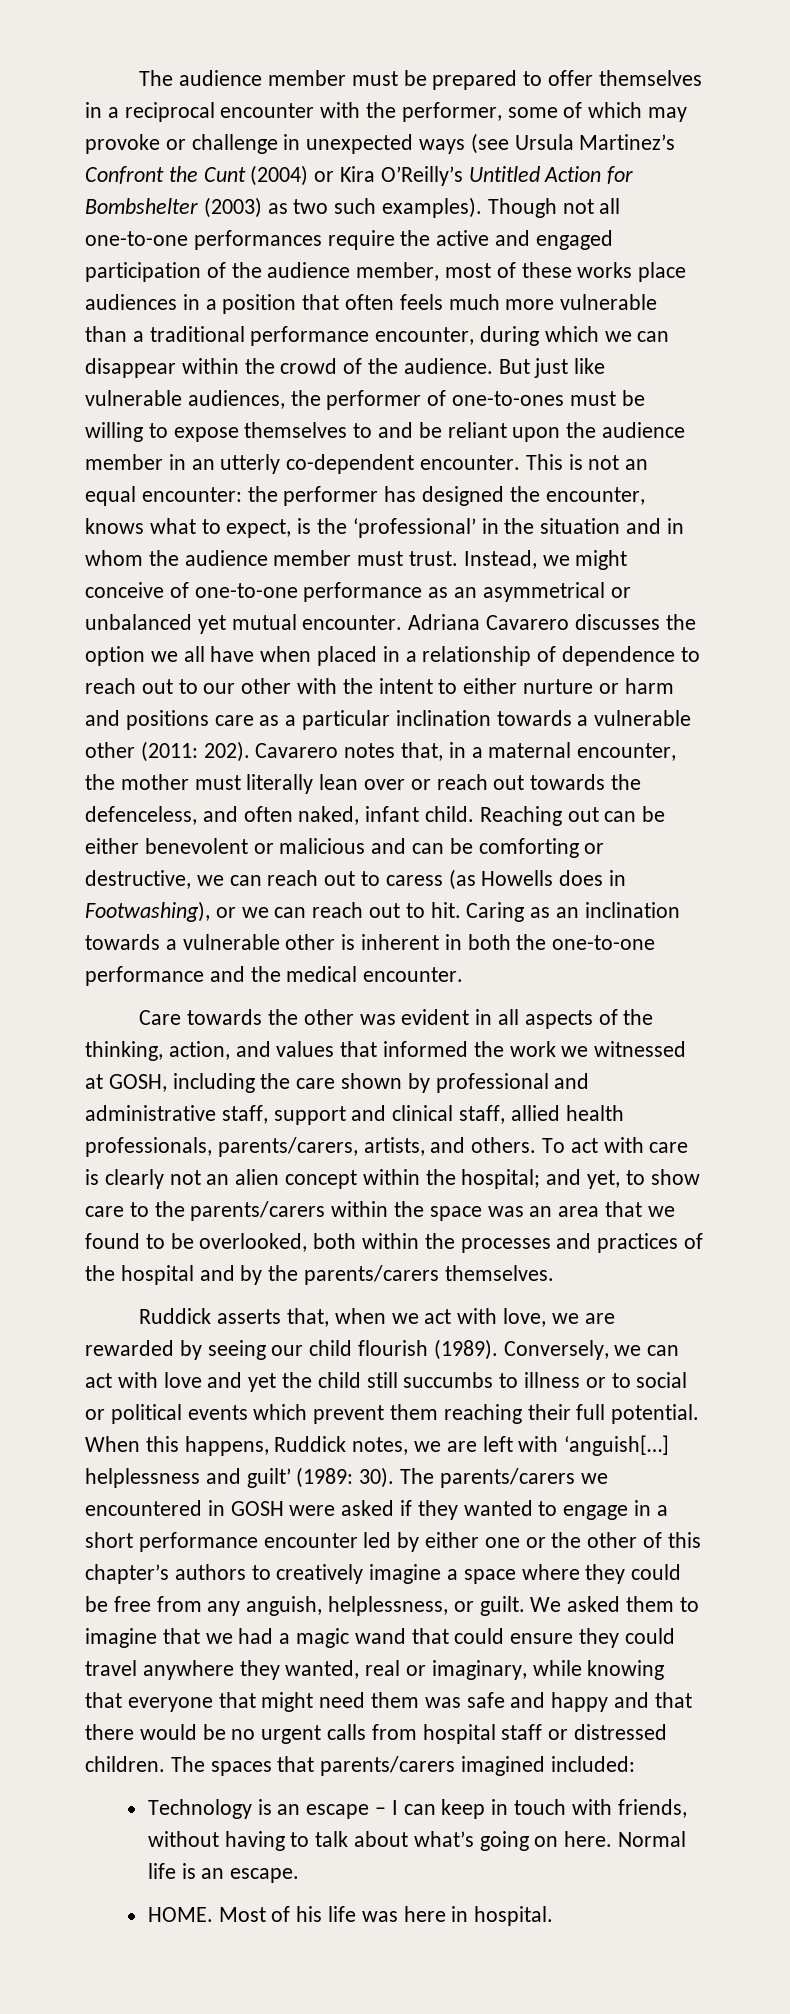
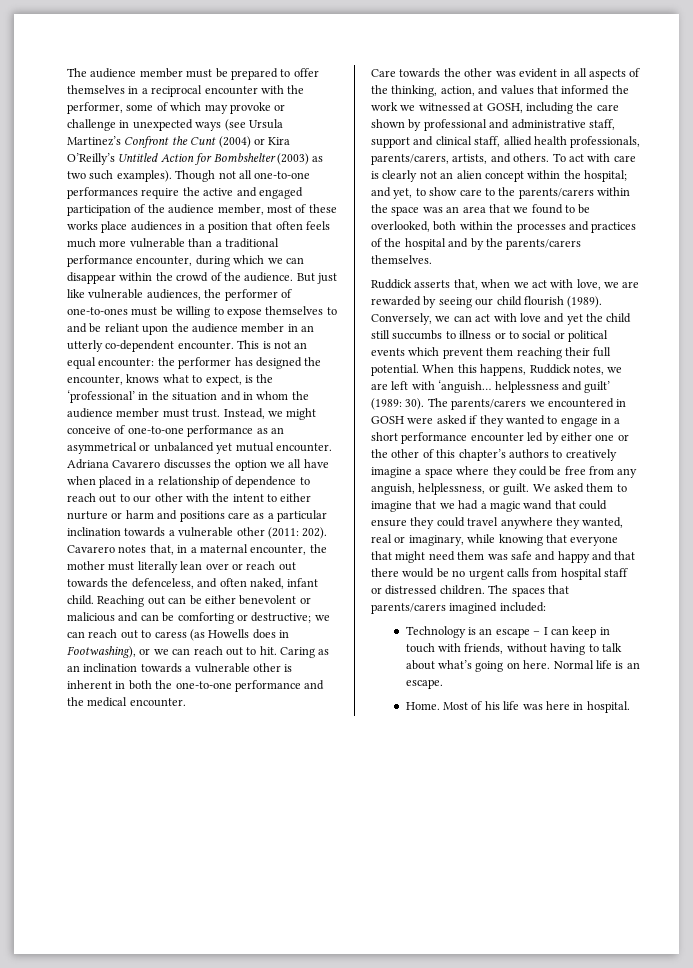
[85,870,191,889] destructive, -> [251,612,312,623] destructive;
[564,1435,670,1456] ‘anguish[…] -> [438,380,492,393] ‘anguish…
[147,1907,213,1922] HOME. -> [405,702,440,710] Home.

